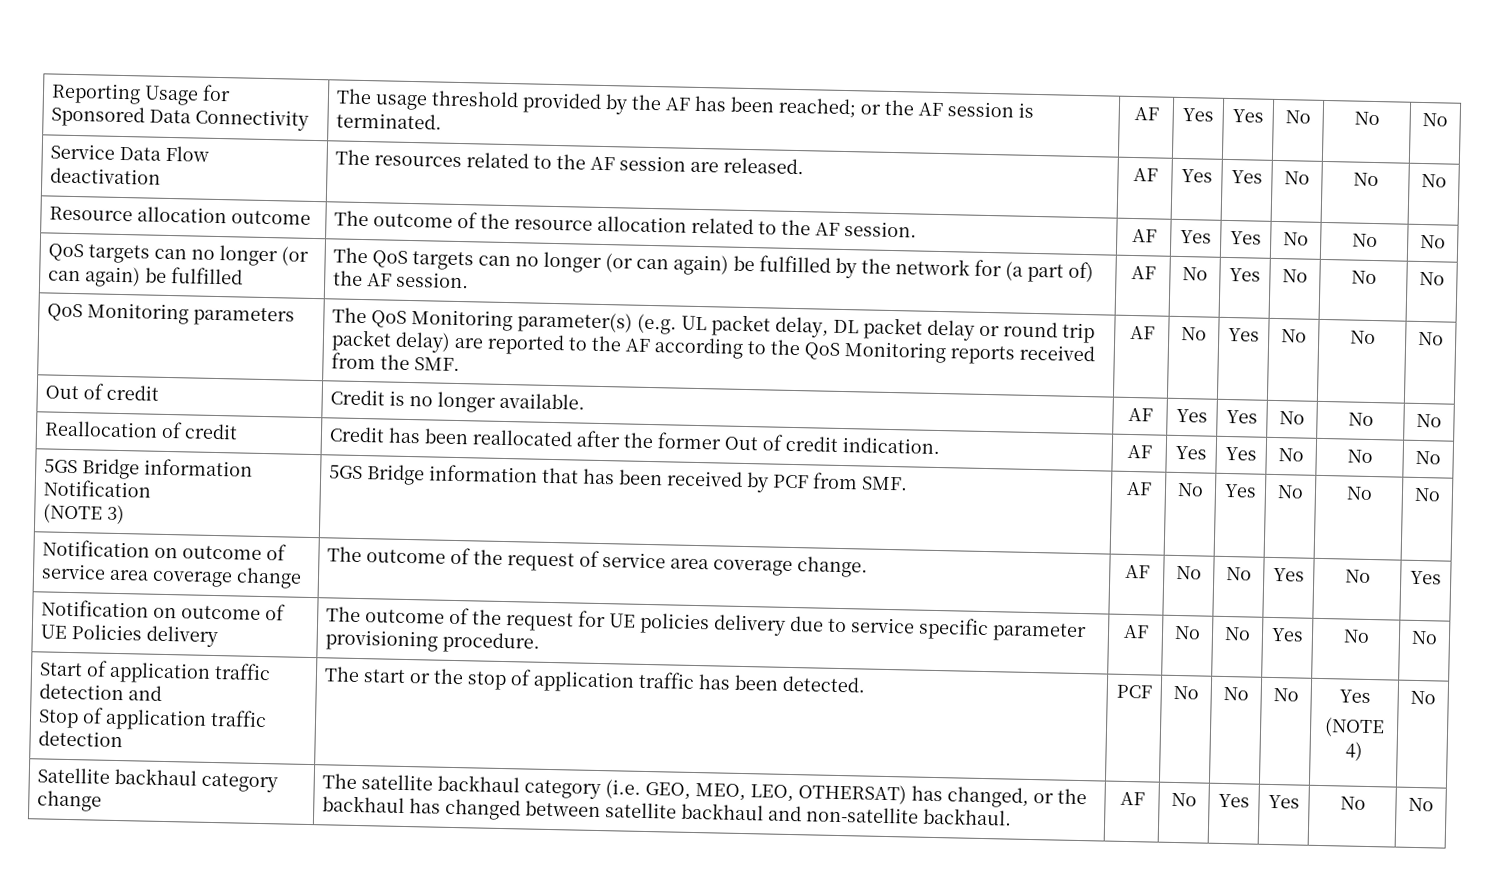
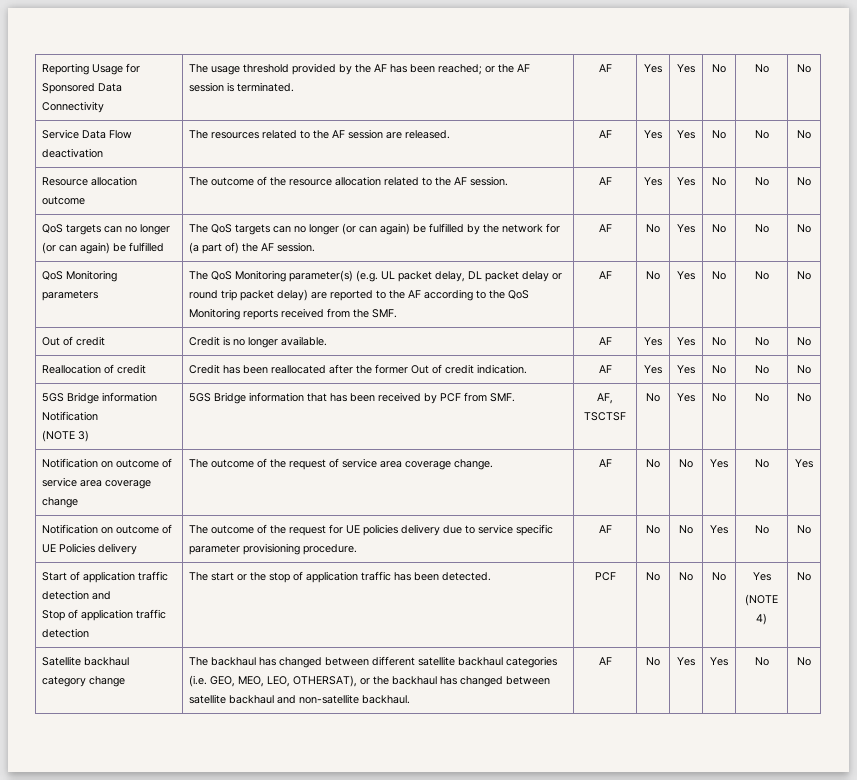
[1125,481,1152,496] AF -> [597,393,613,404] [584,412,626,421] AF, TSCTSF
[361,774,602,800] satellite backhaul category -> [211,656,558,668] backhaul has changed between different satellite backhaul categories
[798,783,1030,808] OTHERSAT) has changed, -> [293,675,358,687] OTHERSAT),

